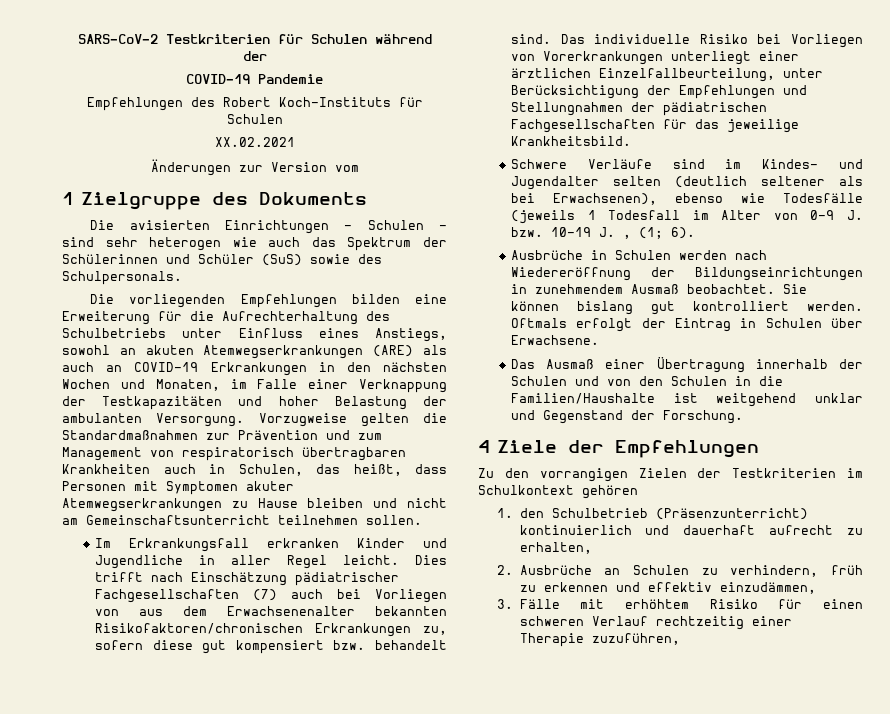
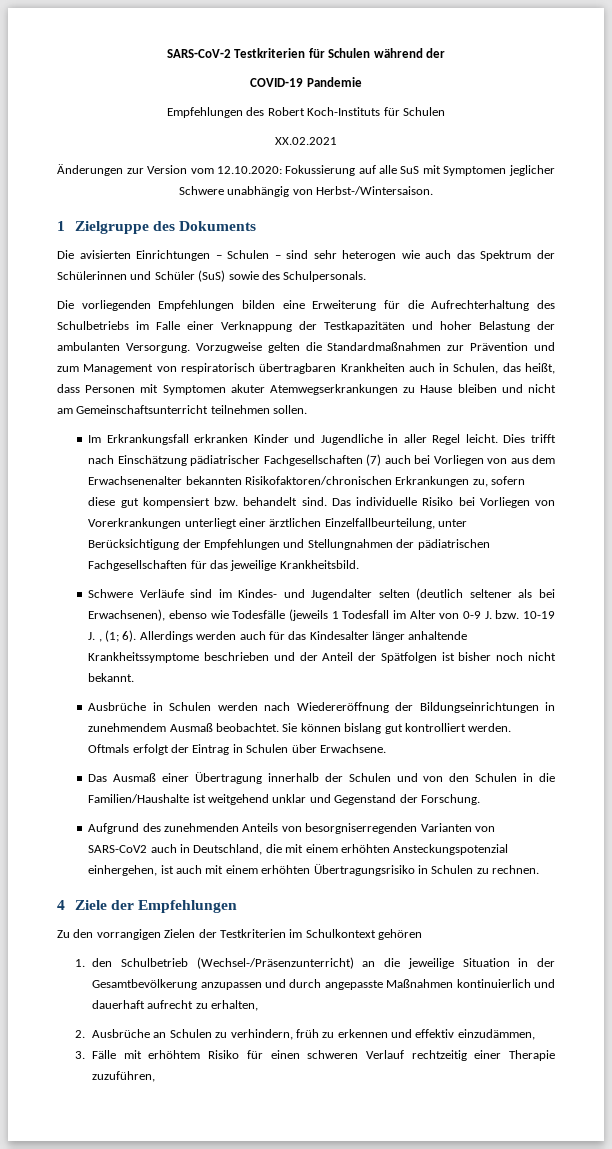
(359, 168) none -> [216,165,555,176] [178,186,434,197] 12.10.2020: Fokussierung auf alle SuS mit Symptomen jeglicher Schwere unabhängig von Herbst-/Wintersaison.
[182,328,447,342] [62,345,447,359] [62,362,448,376] [62,379,220,391] unter Einfluss eines Anstiegs, sowohl an akuten Atemwegserkrankungen (ARE) als auch an COVID-19 Erkrankungen in den nächsten Wochen und Monaten, -> (129, 325) none
(696, 233) none -> [139,631,468,642] [88,652,556,663] [88,673,135,682] Allerdings werden auch für das Kindesalter länger anhaltende Krankheitssymptome beschrieben und der Anteil der Spätfolgen ist bisher noch nicht bekannt.
(744, 417) none -> [88,823,495,834] [88,844,509,855] [88,864,540,876] // Aufgrund des zunehmenden Anteils von besorgniserregenden Varianten von SARS-CoV2 auch in Deutschland, die mit einem erhöhten Ansteckungspotenzial einhergehen, ist auch mit einem erhöhten Übertragungsrisiko in Schulen zu rechnen.
[655,508,808,520] (Präsenzunterricht) -> [196,957,555,969] [92,979,454,990] (Wechsel-/Präsenzunterricht) an die jeweilige Situation in der Gesamtbevölkerung anzupassen und durch angepasste Maßnahmen

